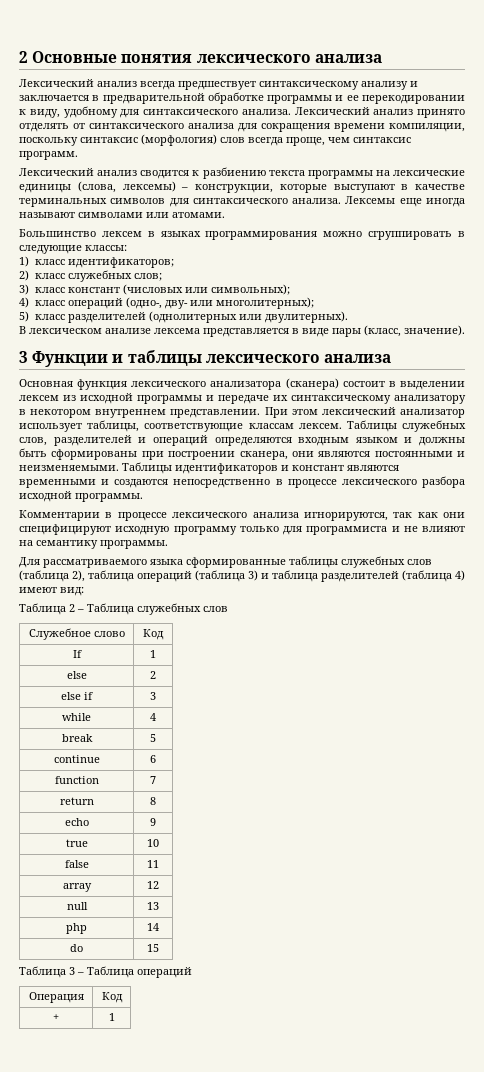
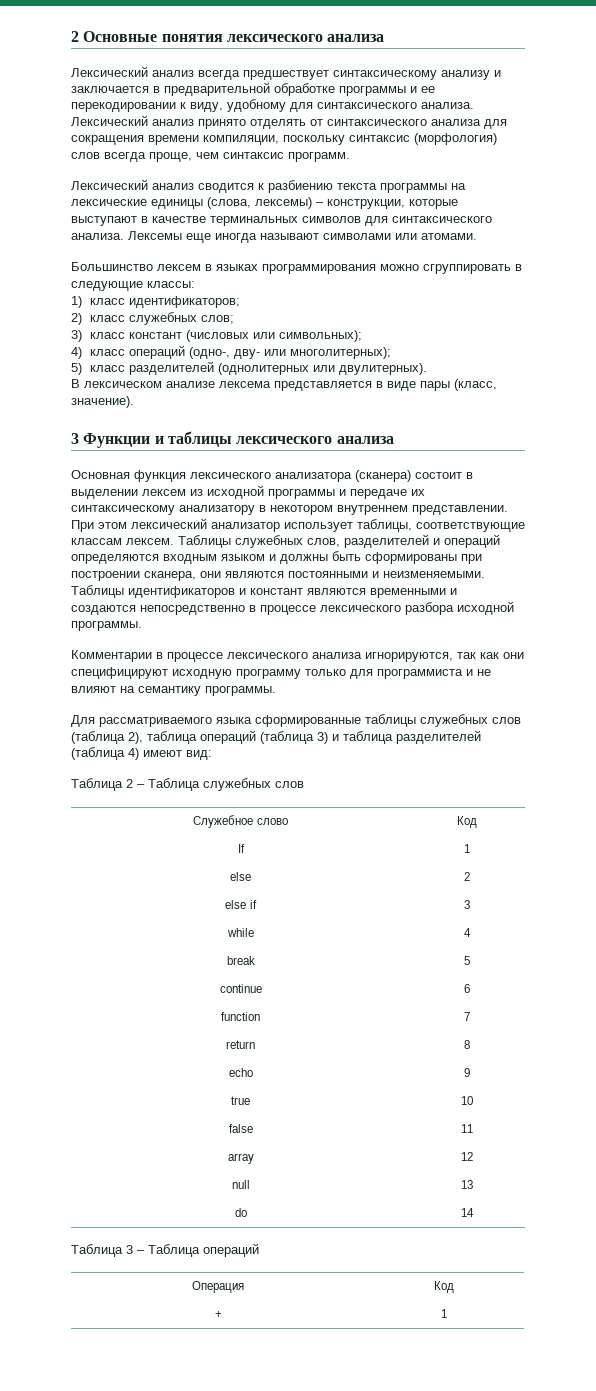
[66,923,87,934] php -> [234,1208,247,1217] do
[70,944,83,952] [147,944,159,952] // do | 15 -> (474, 1212) none

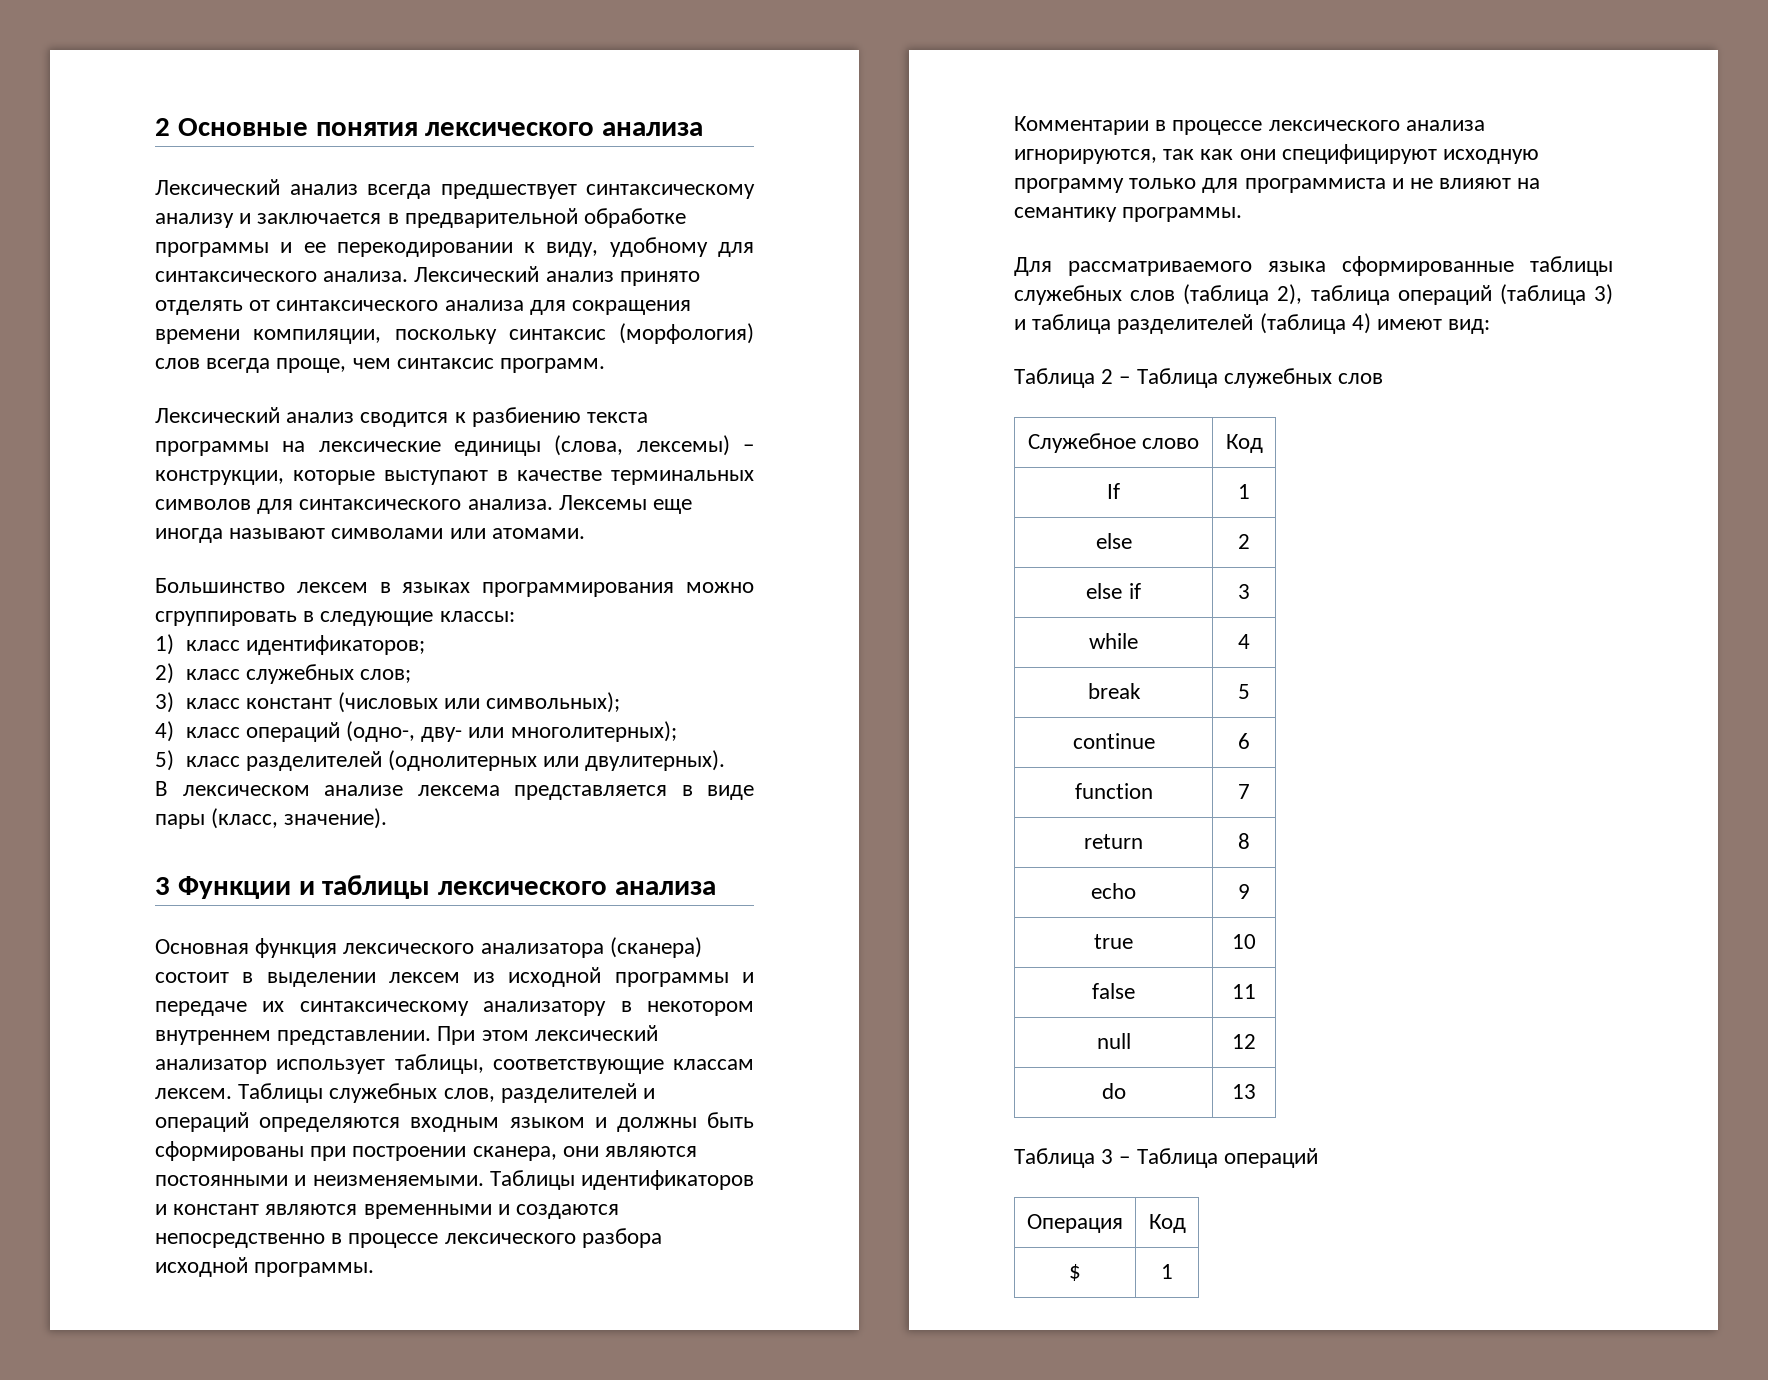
[227,1153,254,1164] array -> [1096,1033,1131,1049] null
[231,1180,250,1189] null -> [1101,1083,1126,1099] do
[234,1208,247,1217] [461,1208,474,1217] // do | 14 -> (1256, 1091) none
[214,1311,222,1318] + -> [1069,1264,1081,1281] $

